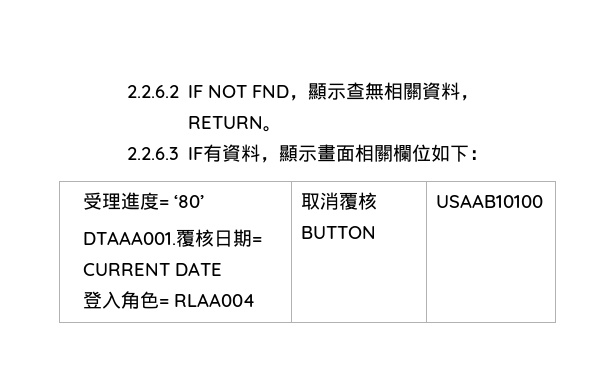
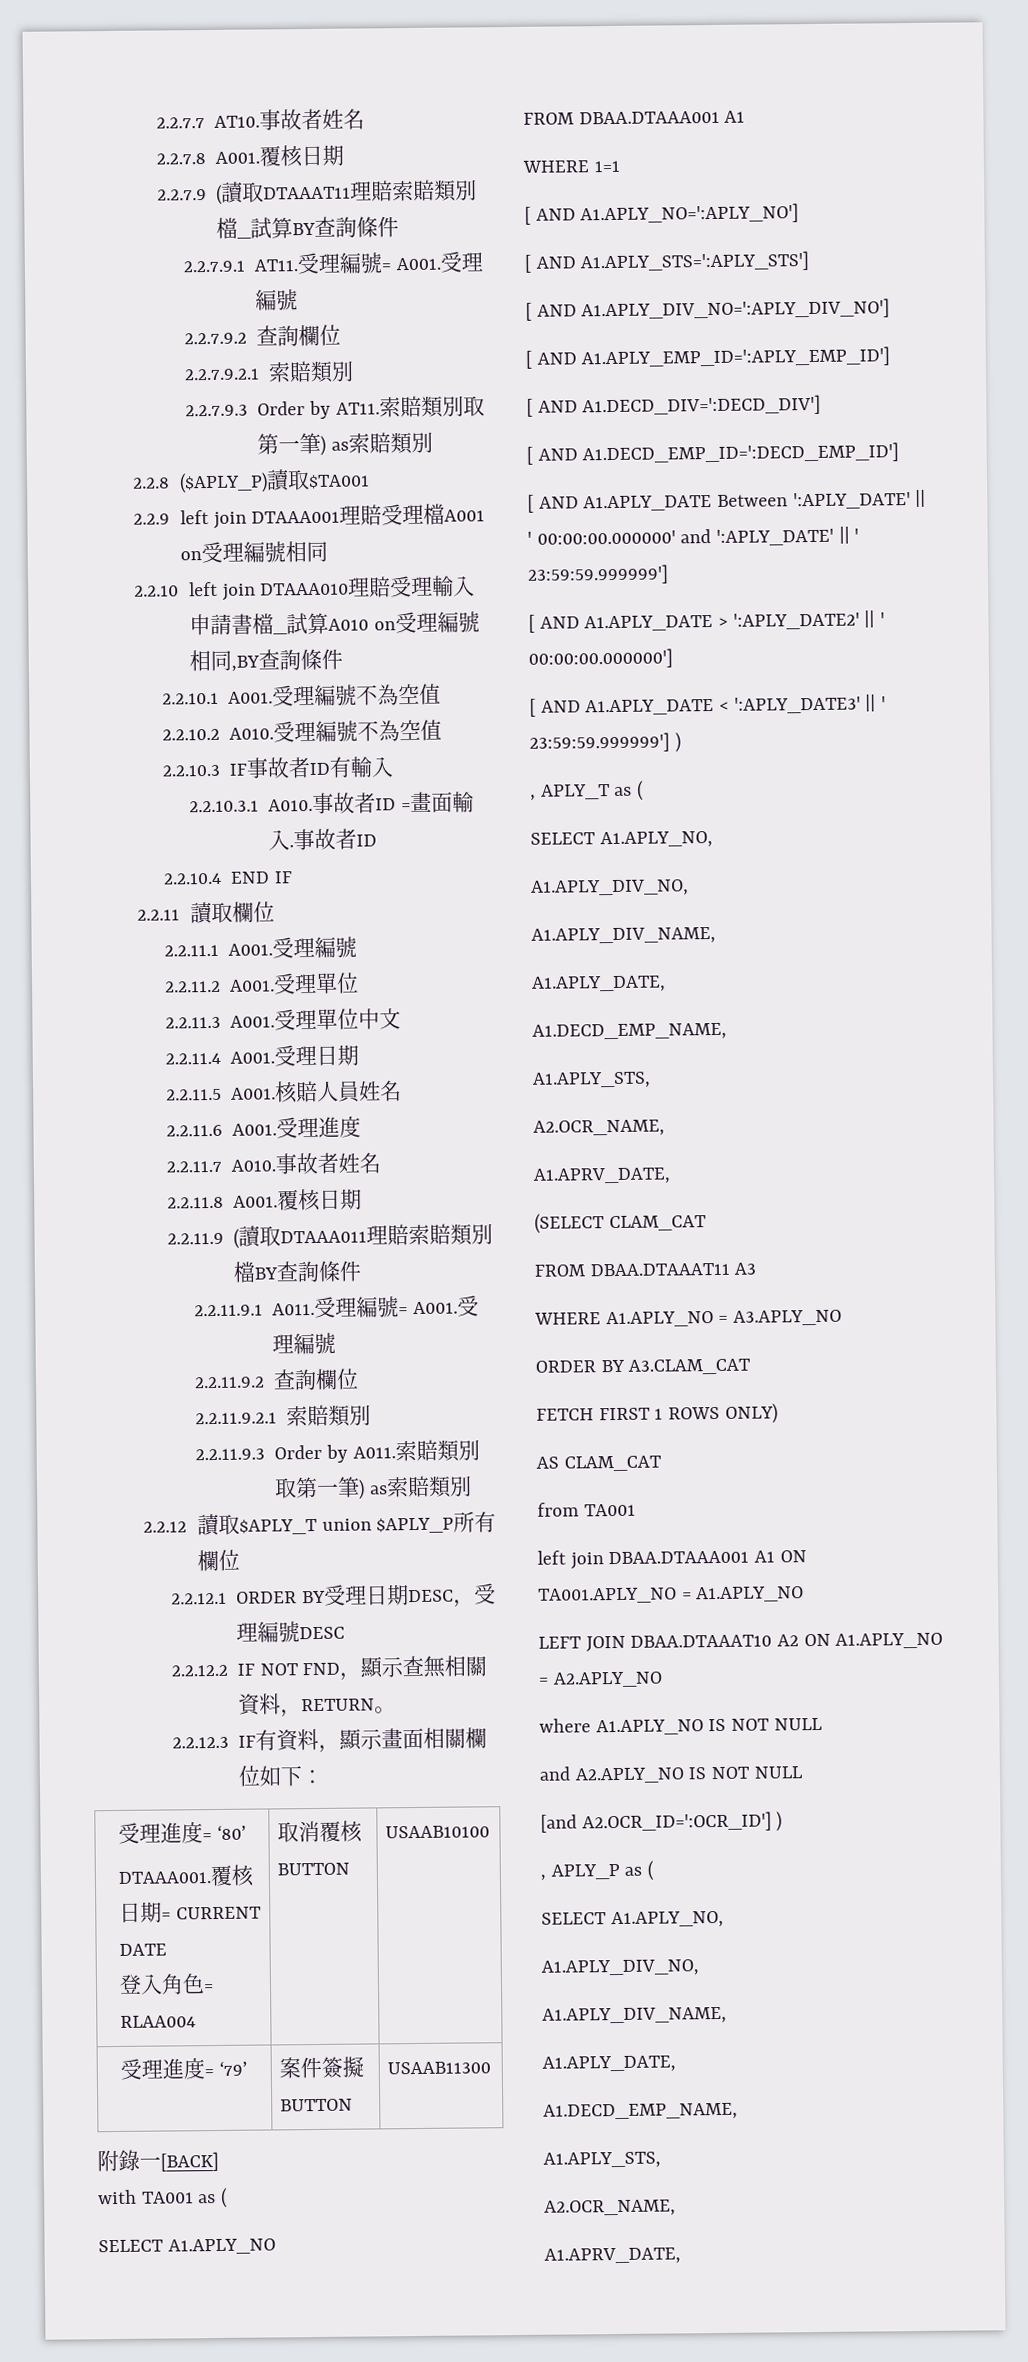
[126,85,179,98] 2.2.6.2 -> [155,108,366,131] [155,144,345,168] [156,179,478,205] [216,216,400,239] [182,251,483,275] [255,289,299,311] [183,324,342,347] [183,360,355,383] [184,395,485,420] [257,431,433,456] [132,469,370,494] [133,503,486,529] [179,541,328,564] [134,575,476,601] [188,611,480,636] [188,648,343,672] [161,683,442,707] [161,719,443,743] [161,756,394,779] [188,791,474,814] [268,828,378,851] [162,871,293,885] [137,901,275,925] [163,936,358,959] [163,972,360,995] [164,1008,402,1031] [164,1044,360,1067] [165,1080,403,1104] [165,1115,362,1139] [165,1152,382,1175] [166,1188,363,1212] [166,1223,494,1249] [233,1260,362,1283] [193,1295,479,1318] [272,1332,337,1355] [193,1368,360,1391] [194,1404,372,1427] [194,1439,480,1463] [274,1475,472,1500] [143,1511,497,1537] [196,1549,240,1572] [170,1583,496,1608] [236,1621,346,1643] [170,1664,228,1677] 2.2.7.7 AT10.事故者姓名 // 2.2.7.8 A001.覆核日期 // 2.2.7.9 (讀取DTAAAT11理賠索賠類別檔_試算BY查詢條件 // 2.2.7.9.1 AT11.受理編號= A001.受理編號 // 2.2.7.9.2查詢欄位 // 2.2.7.9.2.1索賠類別 // 2.2.7.9.3 Order by AT11.索賠類別取第一筆) as索賠類別 // 2.2.8 ($APLY_P)讀取$TA001 // 2.2.9 left join DTAAA001理賠受理檔A001 on受理編號相同 // 2.2.10 left join DTAAA010理賠受理輸入申請書檔_試算A010 on受理編號相同,BY查詢條件 // 2.2.10.1 A001.受理編號不為空值 // 2.2.10.2 A010.受理編號不為空值 // 2.2.10.3 IF事故者ID有輸入 // 2.2.10.3.1 A010.事故者ID =畫面輸入.事故者ID // 2.2.10.4 END IF // 2.2.11讀取欄位 // 2.2.11.1 A001.受理編號 // 2.2.11.2 A001.受理單位 // 2.2.11.3 A001.受理單位中文 // 2.2.11.4 A001.受理日期 // 2.2.11.5 A001.核賠人員姓名 // 2.2.11.6 A001.受理進度 // 2.2.11.7 A010.事故者姓名 // 2.2.11.8 A001.覆核日期 // 2.2.11.9 (讀取DTAAA011理賠索賠類別檔BY查詢條件 // 2.2.11.9.1 A011.受理編號= A001.受理編號 // 2.2.11.9.2查詢欄位 // 2.2.11.9.2.1索賠類別 // 2.2.11.9.3 Order by A011.索賠類別取第一筆) as索賠類別 // 2.2.12讀取$APLY_T union $APLY_P所有欄位 // 2.2.12.1 ORDER BY受理日期DESC，受理編號DESC // 2.2.12.2
[126,147,179,160] 2.2.6.3 -> [171,1736,229,1749] 2.2.12.3
(544, 201) none -> [120,2057,247,2080] [278,2056,364,2079] [279,2098,353,2112] [386,2061,491,2075] [97,2149,219,2172] [98,2187,229,2208] [98,2238,276,2255] [523,110,746,125] [522,160,620,173] [524,203,800,225] [524,251,810,273] [525,298,891,321] [525,346,891,369] [526,394,822,417] [526,442,900,465] [527,489,927,513] [527,526,860,546] [527,564,669,585] [528,610,886,633] [528,648,673,669] [529,694,887,717] [529,732,681,753] [530,780,645,801] [530,831,713,849] [531,879,689,897] [531,926,716,945] [531,975,666,993] [532,1022,727,1041] [532,1071,651,1089] [533,1119,665,1137] [533,1167,671,1185] [534,1213,706,1234] [534,1262,757,1277] [534,1309,843,1328] [535,1358,751,1375] [536,1403,778,1424] [536,1455,661,1472] [537,1502,636,1517] [537,1550,807,1570] [538,1586,805,1604] [538,1632,944,1652] [538,1671,663,1688] [539,1717,822,1736] [539,1766,802,1784] [540,1811,783,1833] [540,1860,655,1881] [541,1910,724,1929] [541,1959,699,1977] [542,2006,727,2025] [542,2055,676,2073] [543,2102,738,2121] [543,2151,661,2169] [544,2199,676,2217] [544,2247,681,2265] // 受理進度= ‘79’ | 案件簽擬BUTTON | USAAB11300 // 附錄一[BACK] // with TA001 as ( // SELECT A1.APLY_NO // FROM DBAA.DTAAA001 A1 // WHERE 1=1 // [ AND A1.APLY_NO=':APLY_NO'] // [ AND A1.APLY_STS=':APLY_STS'] // [ AND A1.APLY_DIV_NO=':APLY_DIV_NO'] // [ AND A1.APLY_EMP_ID=':APLY_EMP_ID'] // [ AND A1.DECD_DIV=':DECD_DIV'] // [ AND A1.DECD_EMP_ID=':DECD_EMP_ID'] // [ AND A1.APLY_DATE Between ':APLY_DATE' || ' 00:00:00.000000' and ':APLY_DATE' || ' 23:59:59.999999'] // [ AND A1.APLY_DATE > ':APLY_DATE2' || ' 00:00:00.000000'] // [ AND A1.APLY_DATE < ':APLY_DATE3' || ' 23:59:59.999999'] ) // , APLY_T as ( // SELECT A1.APLY_NO, // A1.APLY_DIV_NO, // A1.APLY_DIV_NAME, // A1.APLY_DATE, // A1.DECD_EMP_NAME, // A1.APLY_STS, // A2.OCR_NAME, // A1.APRV_DATE, // (SELECT CLAM_CAT // FROM DBAA.DTAAAT11 A3 // WHERE A1.APLY_NO = A3.APLY_NO // ORDER BY A3.CLAM_CAT // FETCH FIRST 1 ROWS ONLY) // AS CLAM_CAT // from TA001 // left join DBAA.DTAAA001 A1 ON TA001.APLY_NO = A1.APLY_NO // LEFT JOIN DBAA.DTAAAT10 A2 ON A1.APLY_NO = A2.APLY_NO // where A1.APLY_NO IS NOT NULL // and A2.APLY_NO IS NOT NULL // [and A2.OCR_ID=':OCR_ID'] ) // , APLY_P as ( // SELECT A1.APLY_NO, // A1.APLY_DIV_NO, // A1.APLY_DIV_NAME, // A1.APLY_DATE, // A1.DECD_EMP_NAME, // A1.APLY_STS, // A2.OCR_NAME, // A1.APRV_DATE,

